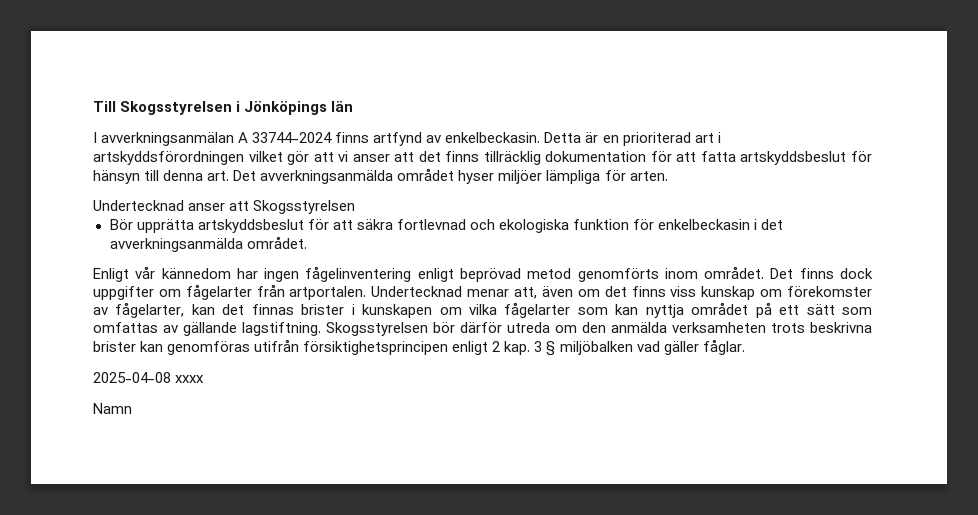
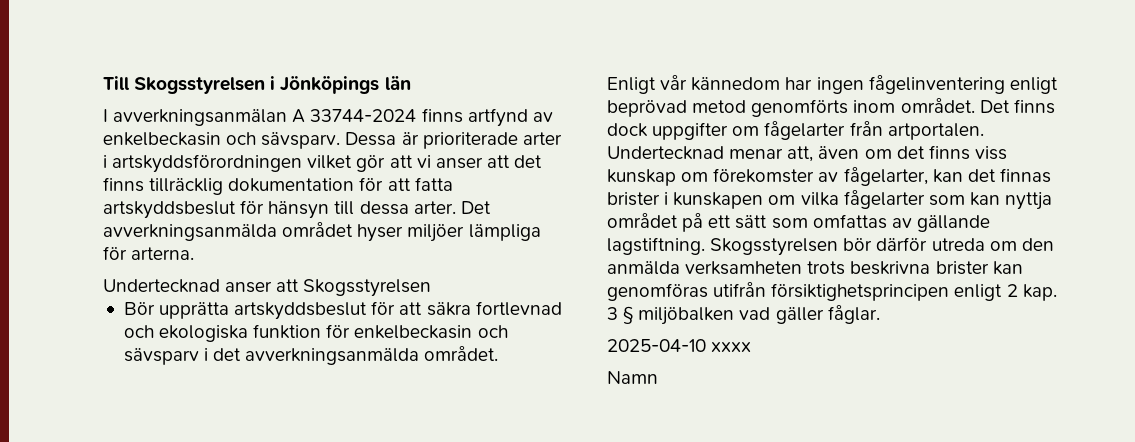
[445,132,714,146] enkelbeckasin. Detta är en prioriterad art -> [103,132,562,149] enkelbeckasin och sävsparv. Dessa är prioriterade arter
[163,170,230,181] denna art. -> [359,201,456,215] dessa arter.
[629,171,668,181] arten. -> [131,247,195,260] arterna.
(751, 224) none -> [477,325,508,338] [123,348,199,365] och sävsparv
[93,372,171,383] 2025-04-08 -> [607,339,706,352] 2025-04-10

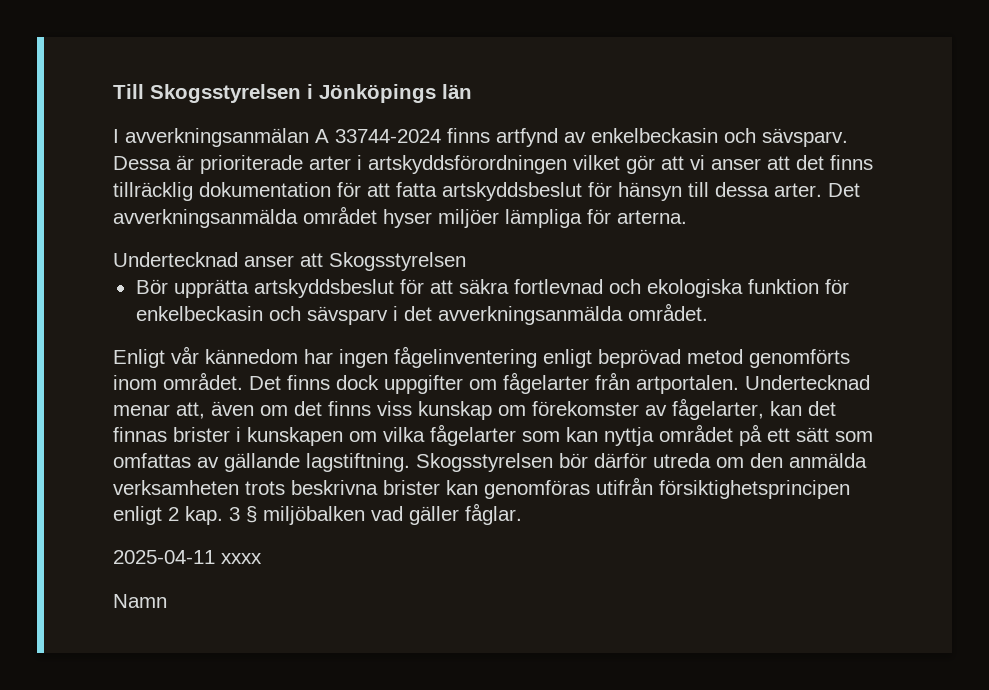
[607,339,706,352] 2025-04-10 -> [113,550,215,564] 2025-04-11

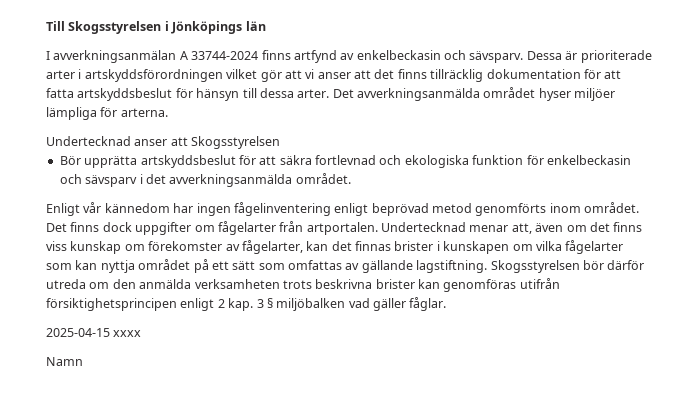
[113,550,215,564] 2025-04-11 -> [46,328,110,337] 2025-04-15

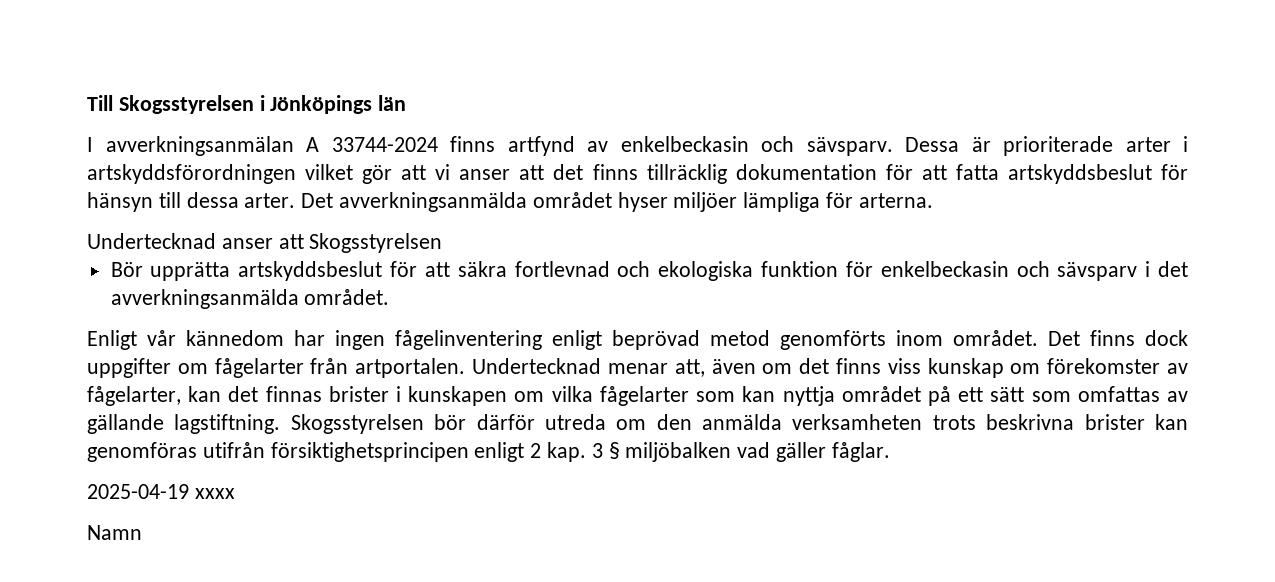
[46,328,110,337] 2025-04-15 -> [87,484,189,499] 2025-04-19

